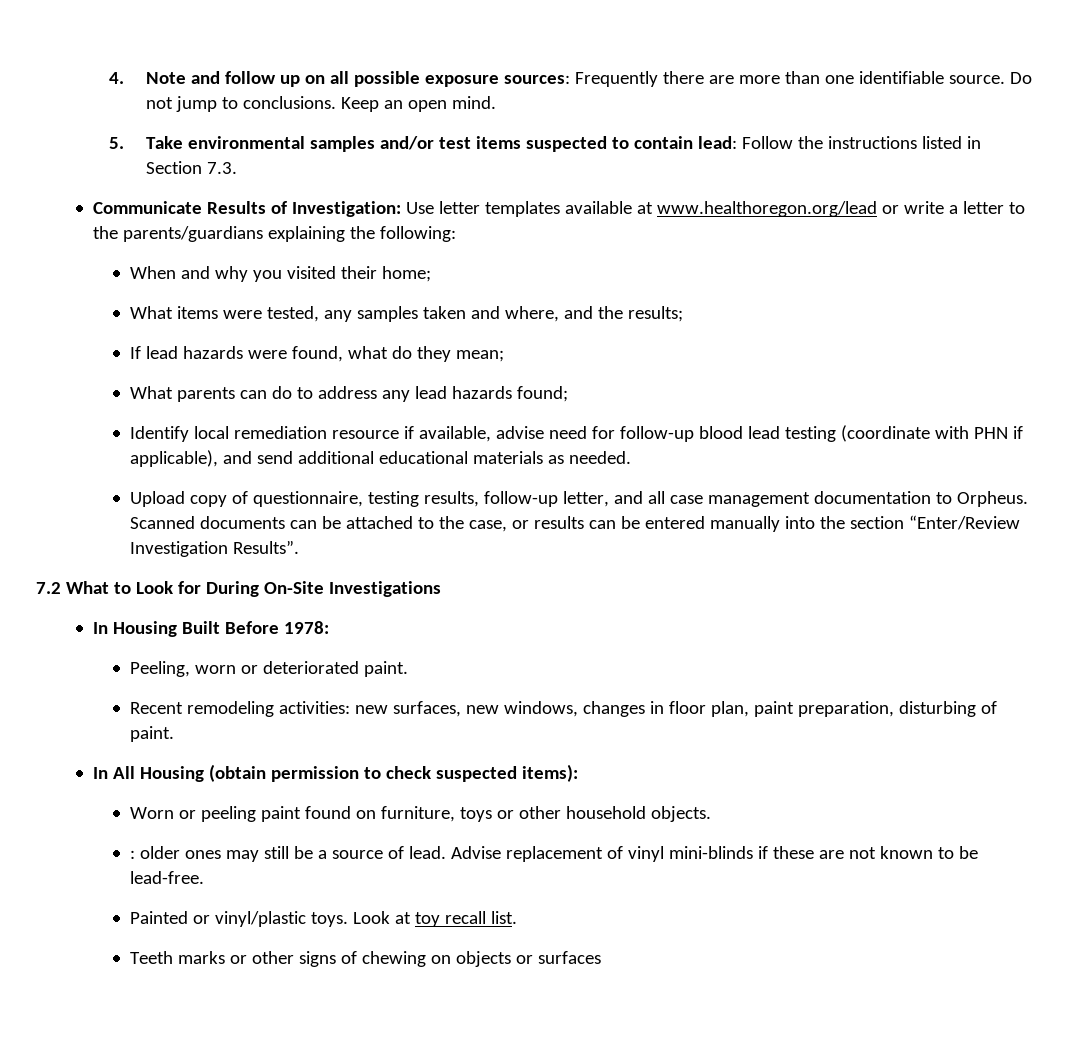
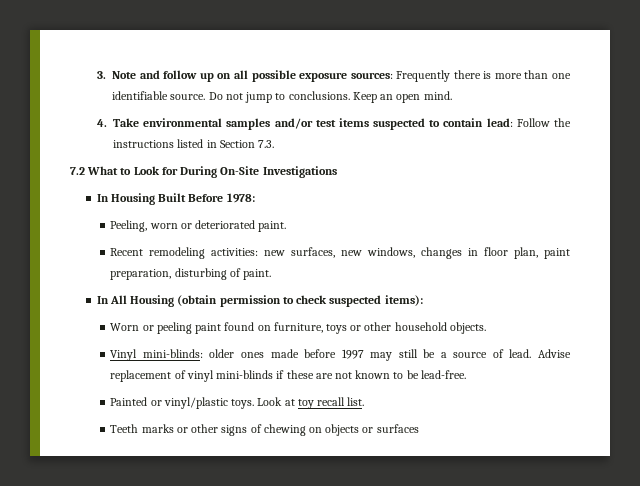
[109,72,125,84] 4. -> [97,71,107,79] 3.
[708,75,734,84] are -> [483,71,492,79] is
[109,137,125,149] 5. -> [97,119,108,127] 4.
[93,201,1025,217] [93,226,456,242] [129,266,431,282] [129,306,683,322] [129,346,504,362] [129,386,568,402] [129,425,1023,442] [129,450,631,467] [129,491,1028,507] [129,515,1020,532] [129,540,299,557] // Communicate Results of Investigation: Use letter templates available at www.healthoregon.org/lead or write a letter to the parents/guardians explaining the following: // When and why you visited their home; // What items were tested, any samples taken and where, and the results; // If lead hazards were found, what do they mean; // What parents can do to address any lead hazards found; // Identify local remediation resource if available, advise need for follow-up blood lead testing (coordinate with PHN if applicable), and send additional educational materials as needed. // Upload copy of questionnaire, testing results, follow-up letter, and all case management documentation to Orpheus. Scanned documents can be attached to the case, or results can be entered manually into the section “Enter/Review Investigation Results”. -> (275, 144) none
[129,846,221,859] : older ones -> [110,349,364,361] Vinyl mini-blinds: older ones made before 1997

